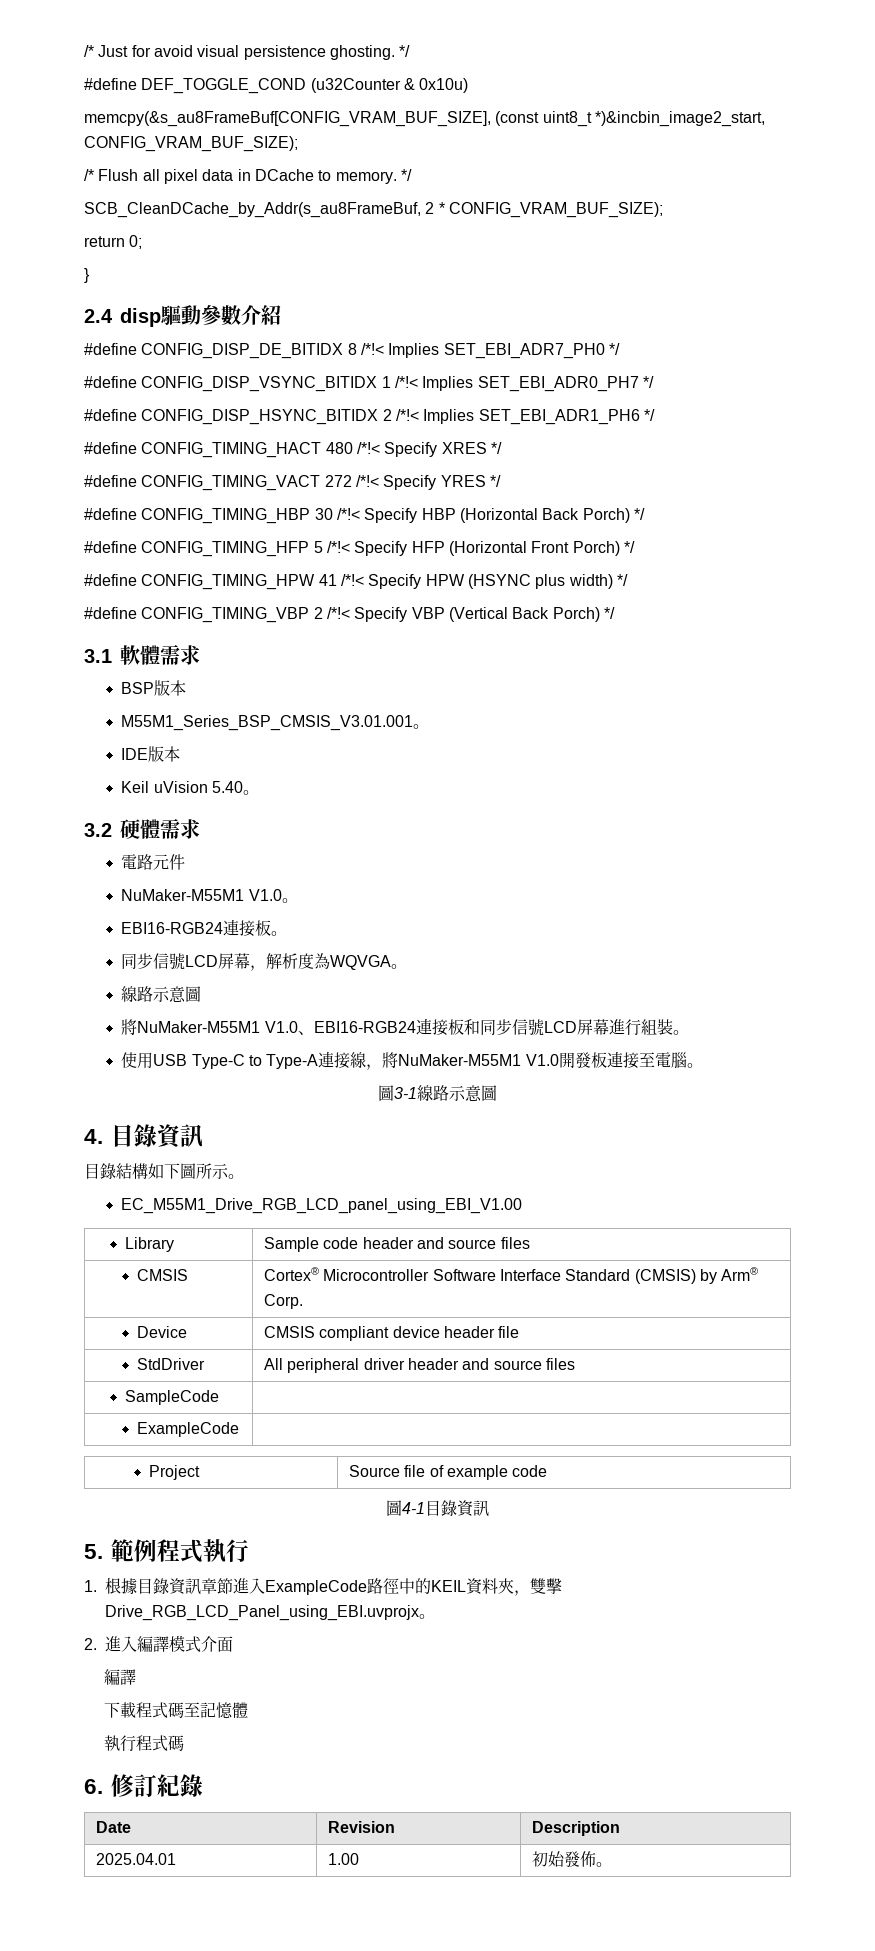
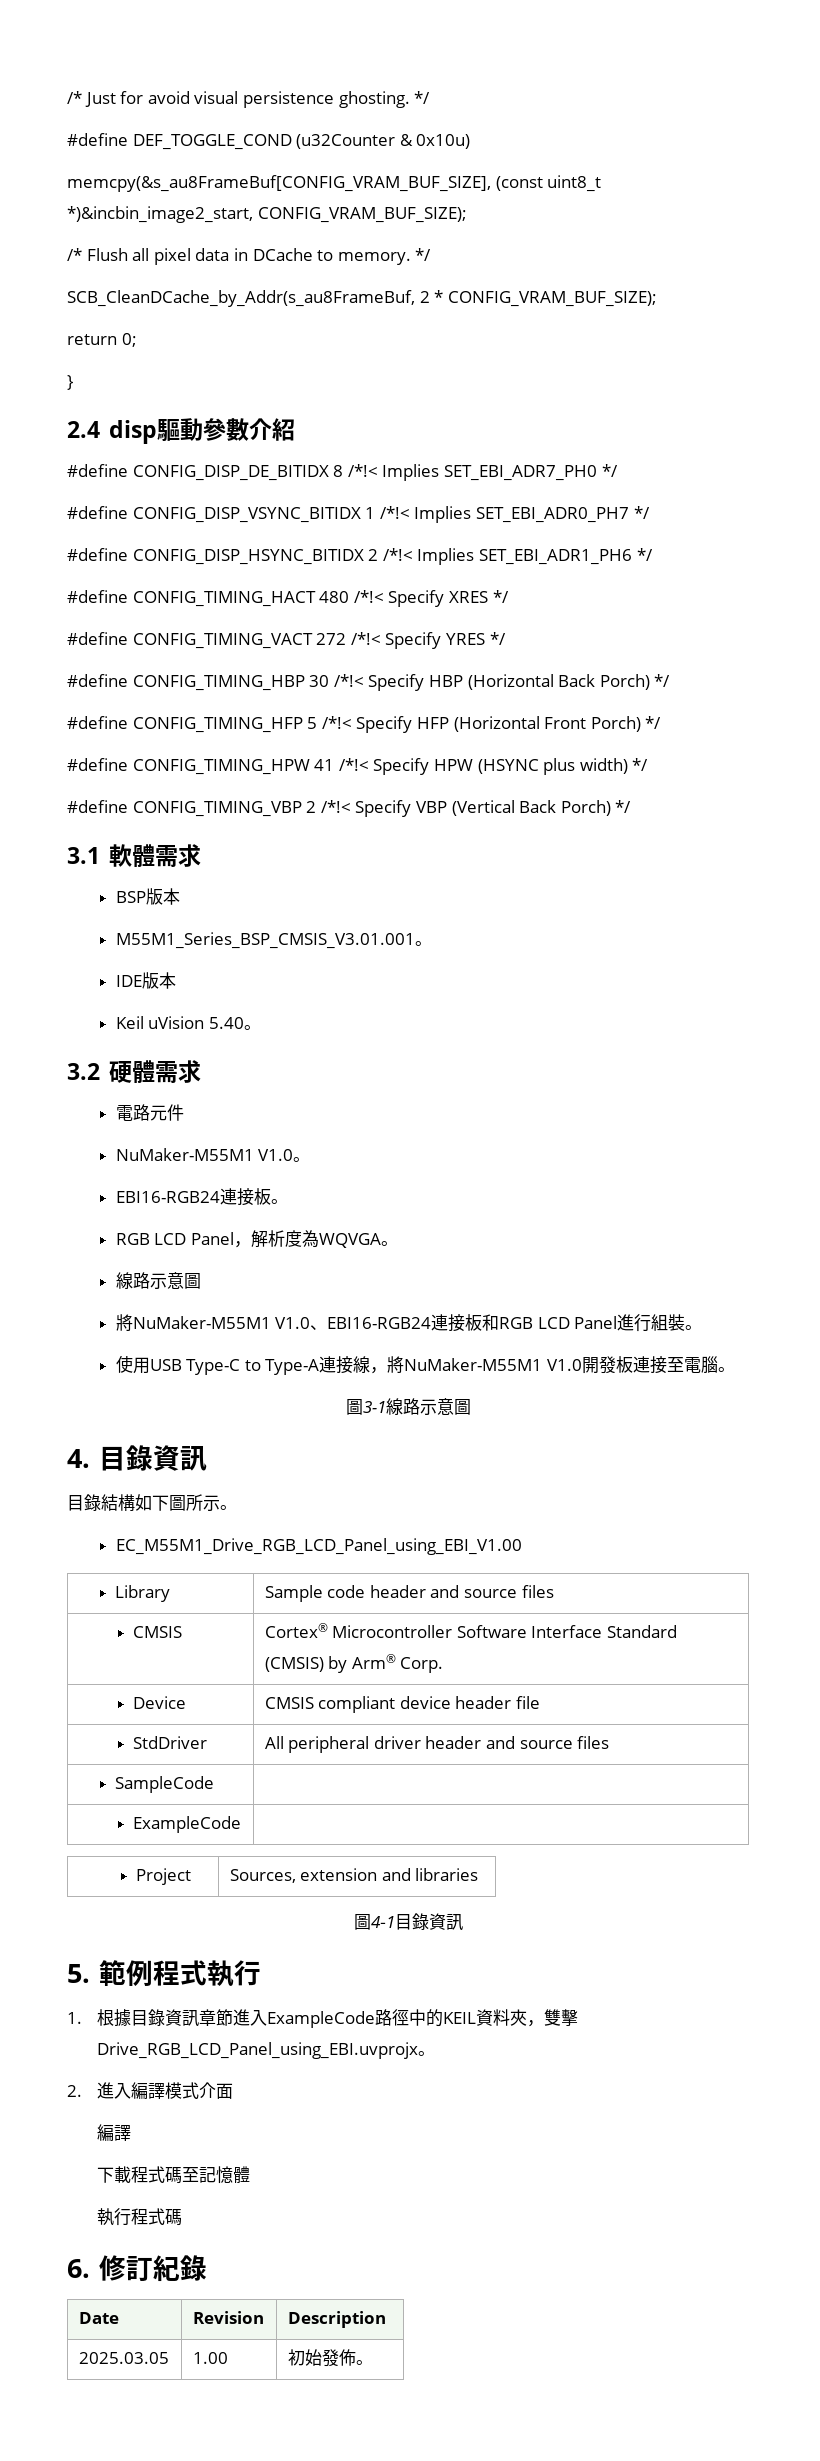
[121,953,251,970] 同步信號LCD屏幕 -> [115,1232,234,1245] RGB LCD Panel
[479,1019,609,1036] 同步信號LCD屏幕 -> [499,1316,618,1329] RGB LCD Panel
[121,1198,523,1214] EC_M55M1_Drive_RGB_LCD_panel_using_EBI_V1.00 -> [115,1538,522,1555] EC_M55M1_Drive_RGB_LCD_Panel_using_EBI_V1.00
[348,1465,548,1480] Source file of example code -> [229,1868,479,1883] Sources, extension and libraries
[95,1853,176,1865] 2025.04.01 -> [78,2352,169,2364] 2025.03.05

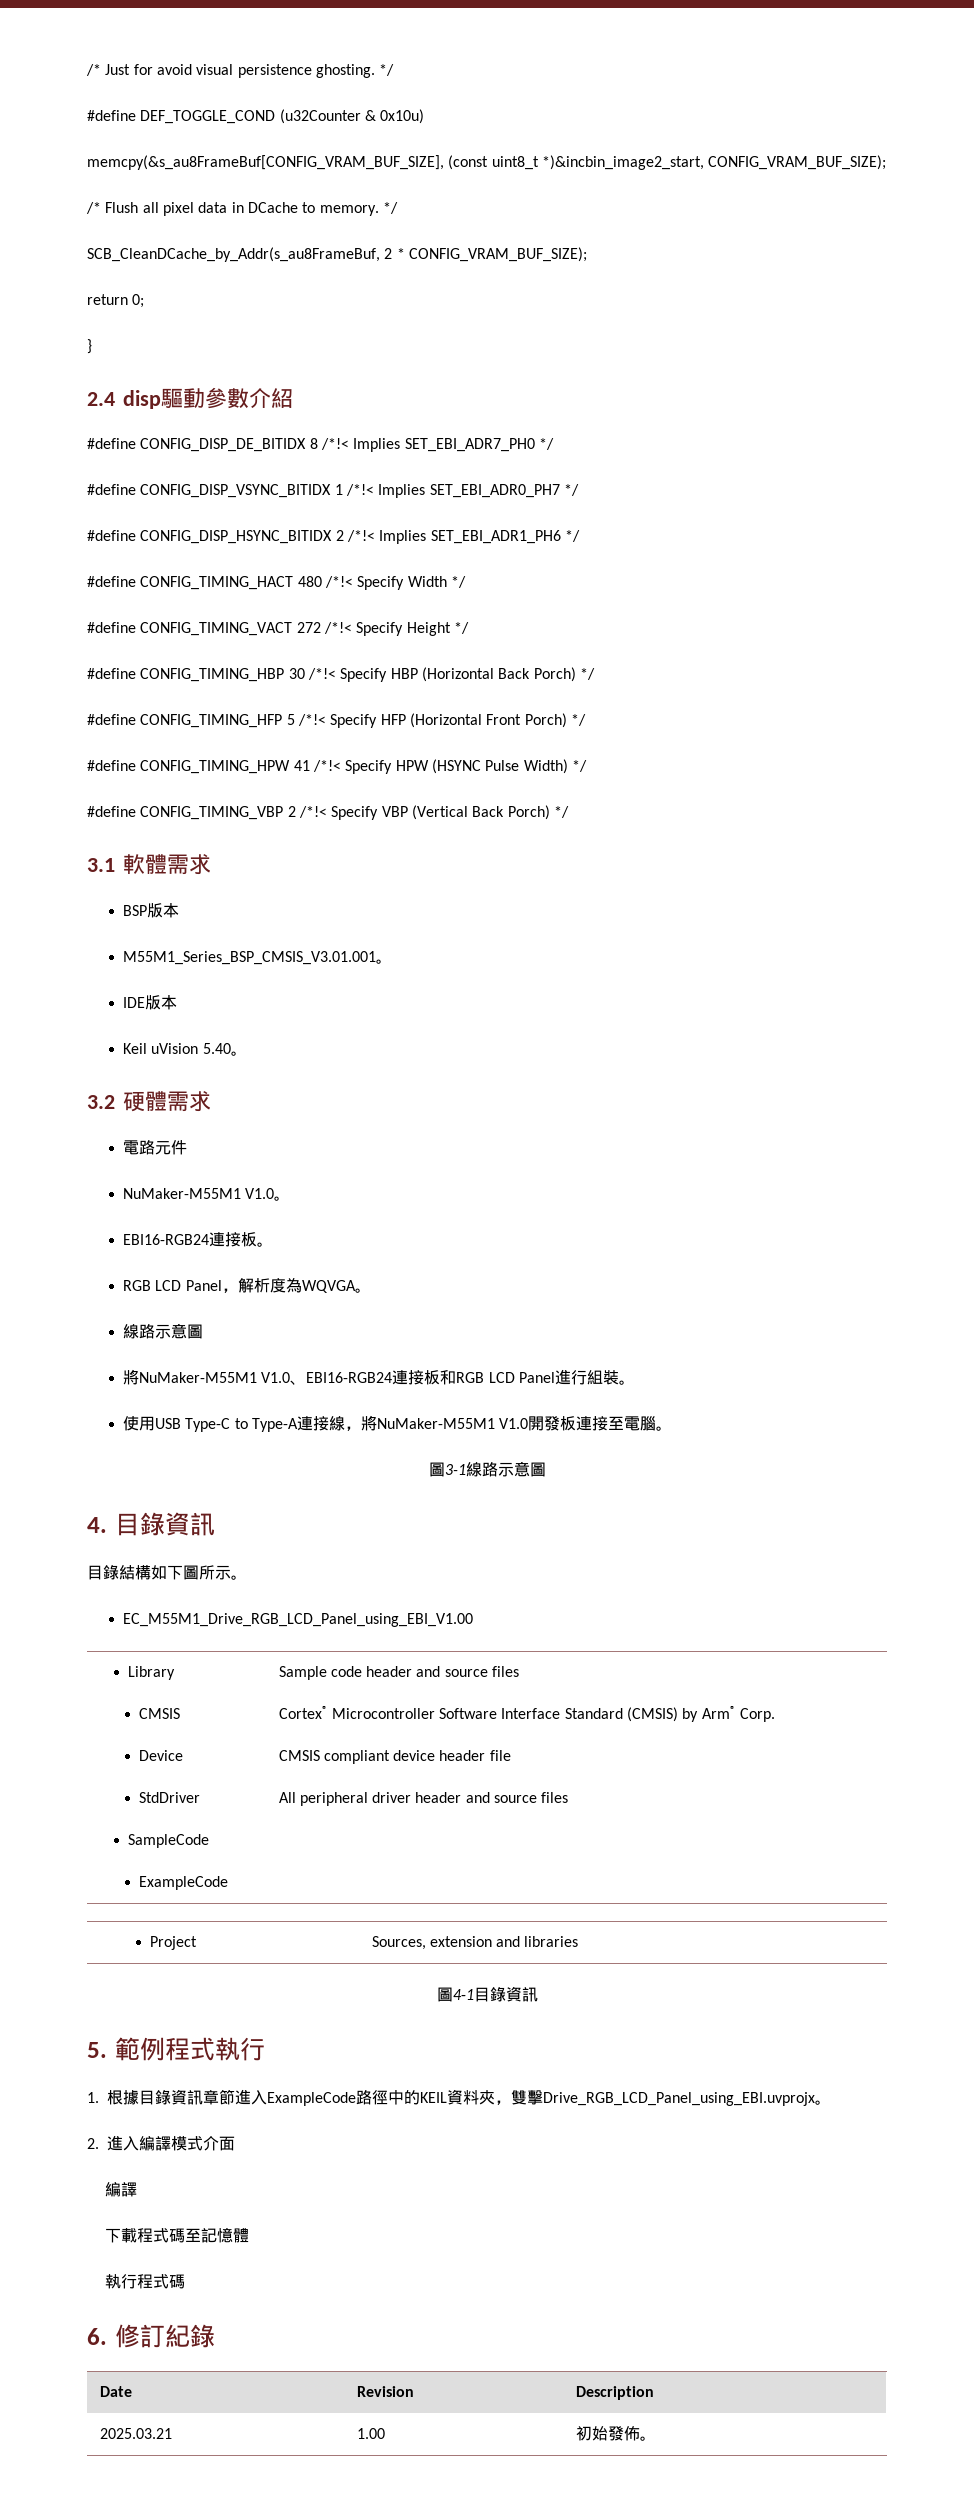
[448,591,488,603] XRES -> [407,576,447,587] Width
[445,633,485,645] YRES -> [406,622,451,636] Height
[543,758,628,775] plus width) -> [485,759,568,774] Pulse Width)
[78,2352,169,2364] 2025.03.05 -> [99,2428,172,2439] 2025.03.21

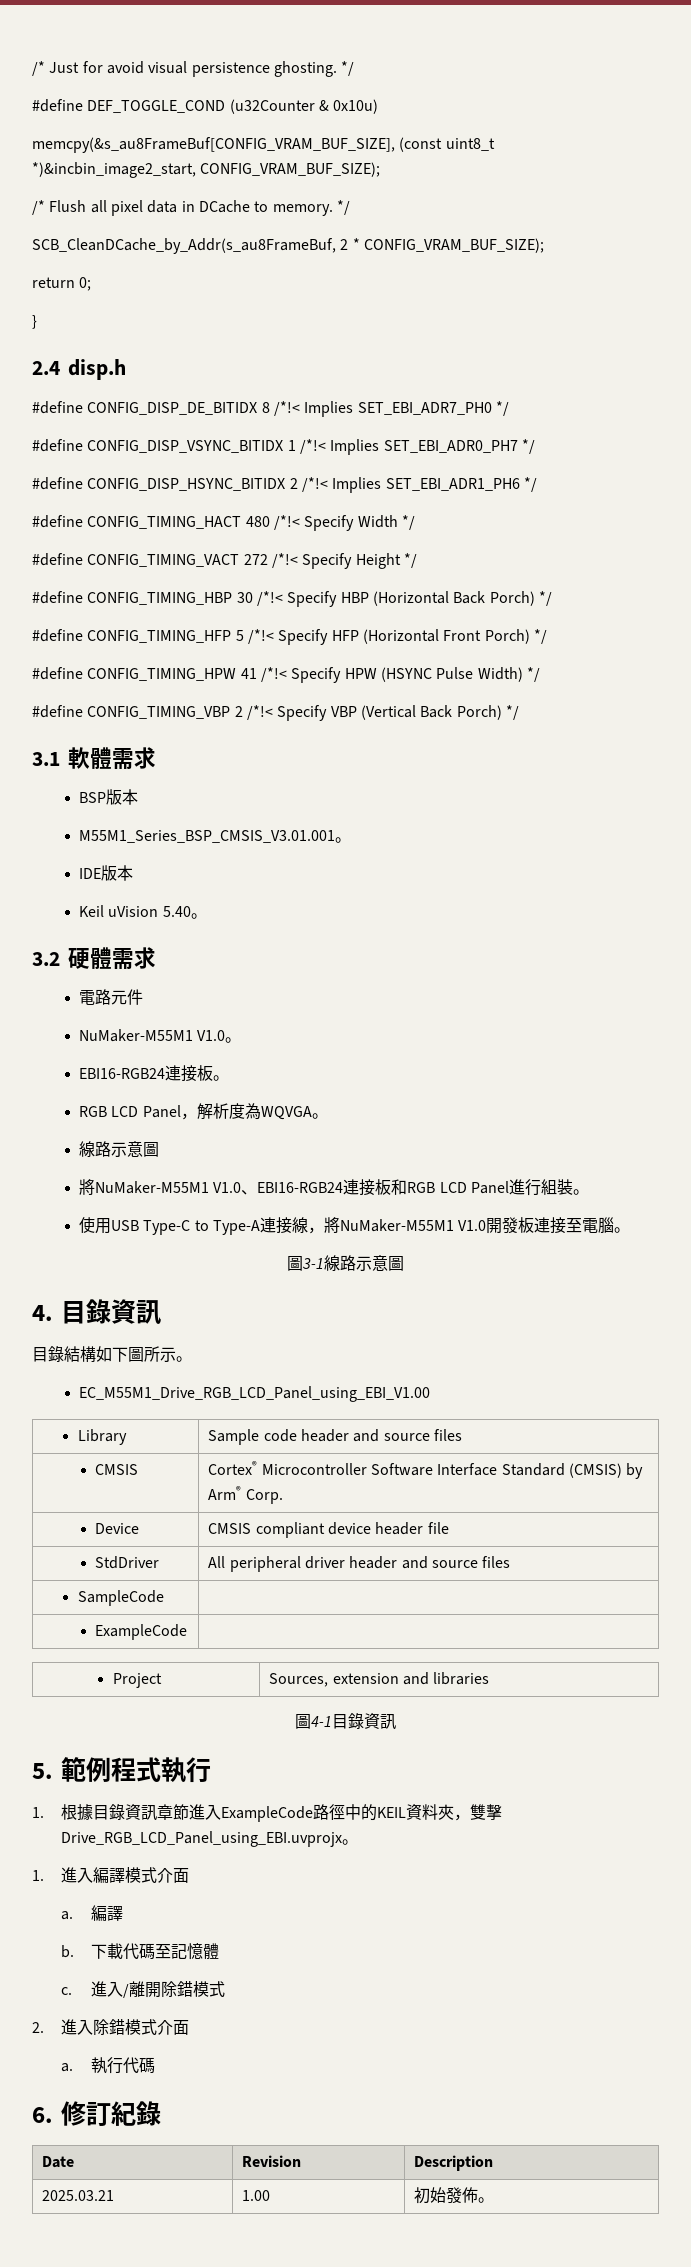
[123,387,293,409] disp驅動參數介紹 -> [68,359,126,380] disp.h
[87,2138,99,2149] 2. -> [32,1870,44,1881] 1.
(235, 2143) none -> [61,1911,74,1920] a.
[105,2228,170,2243] 下載程式 -> [61,1943,139,1960] b.下載代
[105,2274,170,2289] 執行程式 -> [61,1981,225,1998] [32,2019,190,2035] [61,2057,139,2074] c.進入/離開除錯模式 // 2.進入除錯模式介面 // a.執行代

